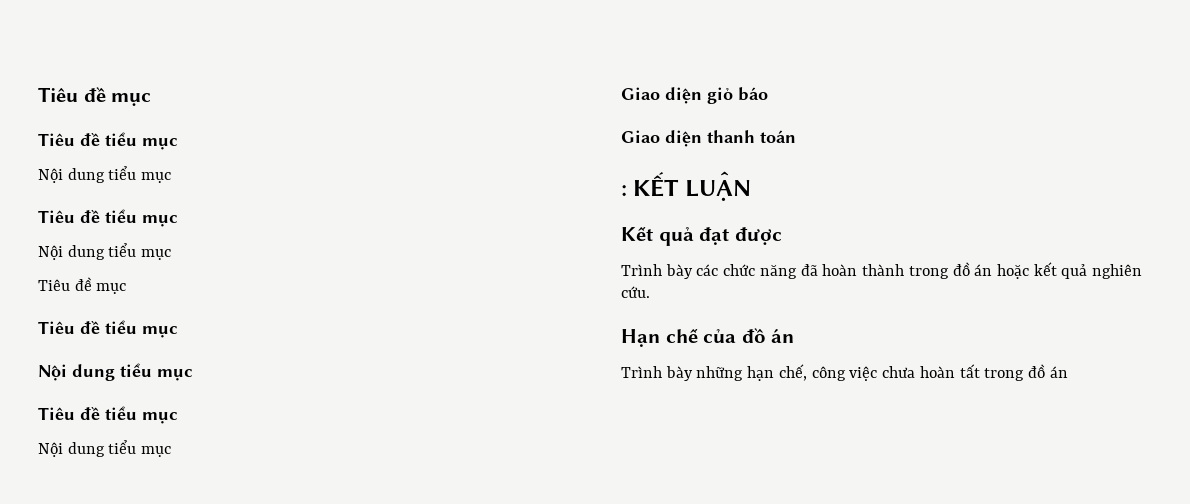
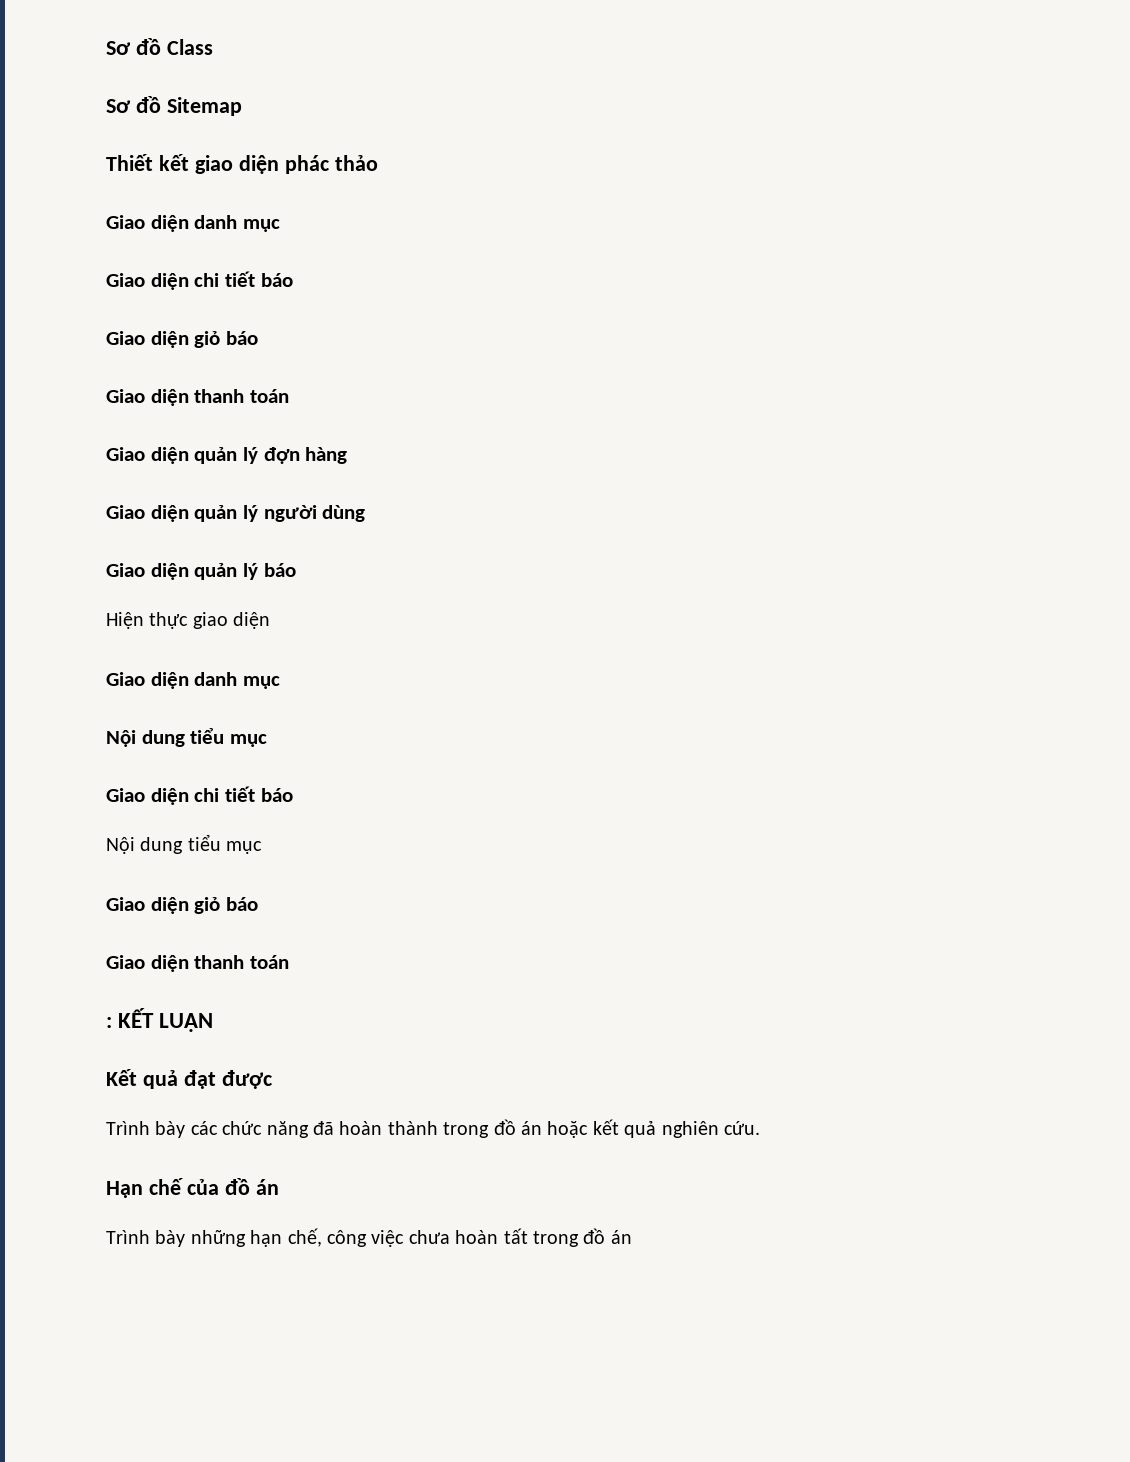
[38,87,152,106] [38,132,178,150] [38,166,172,183] [38,209,178,227] [38,243,172,260] [38,277,127,294] [38,320,178,338] [38,363,193,381] [38,406,178,424] Tiêu đề mục // Tiêu đề tiểu mục // Nội dung tiểu mục // Tiêu đề tiểu mục // Nội dung tiểu mục // Tiêu đề mục // Tiêu đề tiểu mục // Nội dung tiểu mục // Tiêu đề tiểu mục -> [106,38,213,55] [106,96,242,116] [106,154,378,174] [106,215,281,232] [106,271,293,290] [106,331,259,348] [106,389,290,406] [106,447,348,464] [106,505,366,522] [106,563,296,580] [106,612,271,629] [106,672,281,689] [106,728,268,747] [106,786,293,805] Sơ đồ Class // Sơ đồ Sitemap // Thiết kết giao diện phác thảo // Giao diện danh mục // Giao diện chi tiết báo // Giao diện giỏ báo // Giao diện thanh toán // Giao diện quản lý đợn hàng // Giao diện quản lý người dùng // Giao diện quản lý báo // Hiện thực giao diện // Giao diện danh mục // Nội dung tiểu mục // Giao diện chi tiết báo

